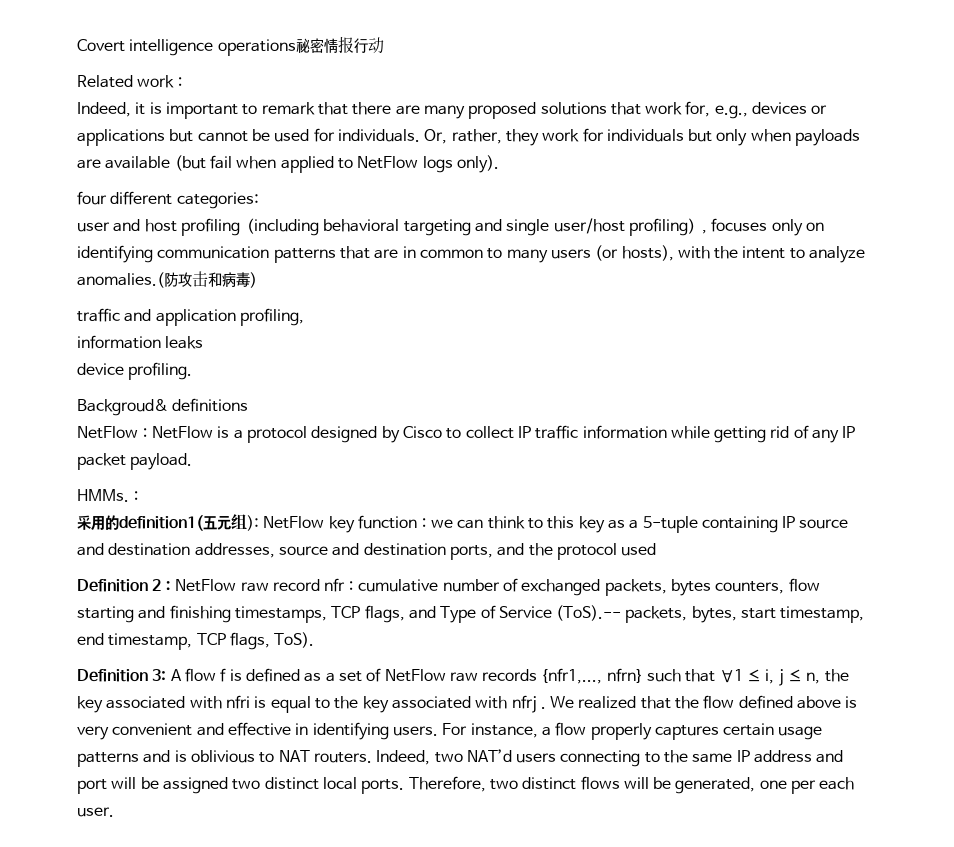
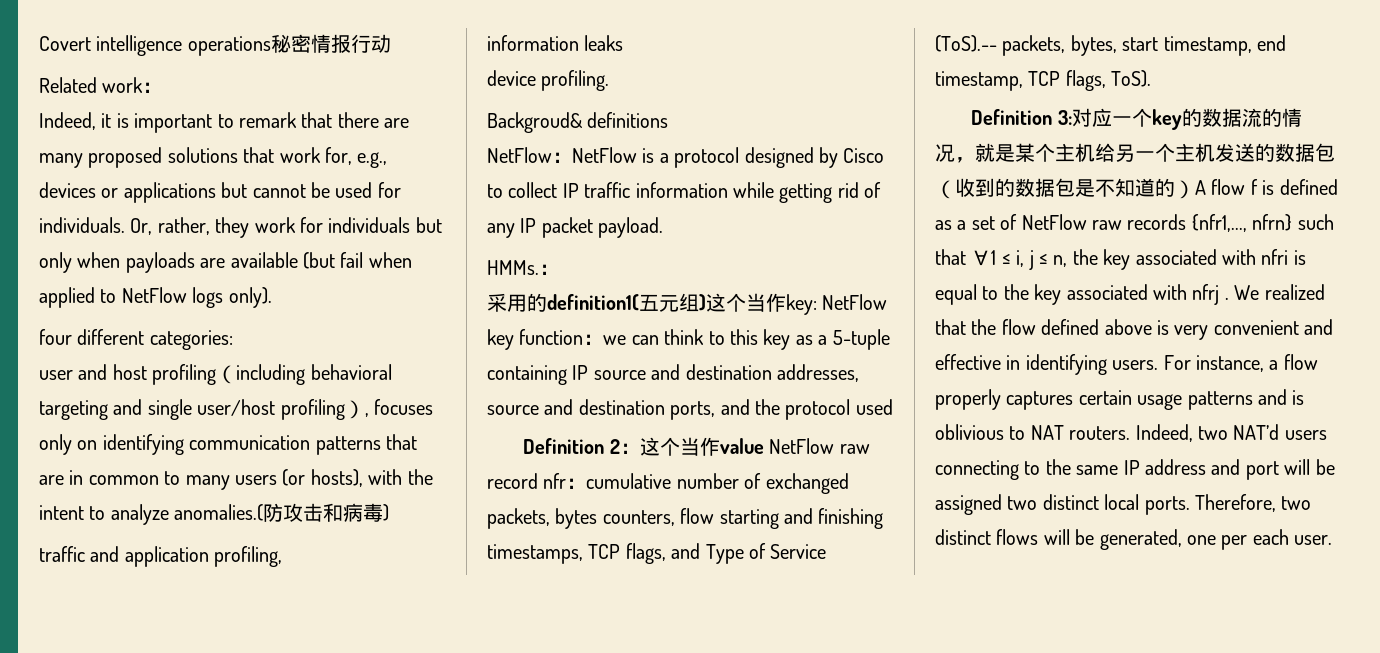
[247,515,259,531] ): -> [699,293,817,315] )这个当作key:
(176, 586) none -> [639,437,764,456] 这个当作value
(167, 675) none -> [1071,108,1302,130] [935,143,1335,163] [935,178,1195,199] 对应一个key的数据流的情况，就是某个主机给另一个主机发送的数据包（收到的数据包是不知道的）

